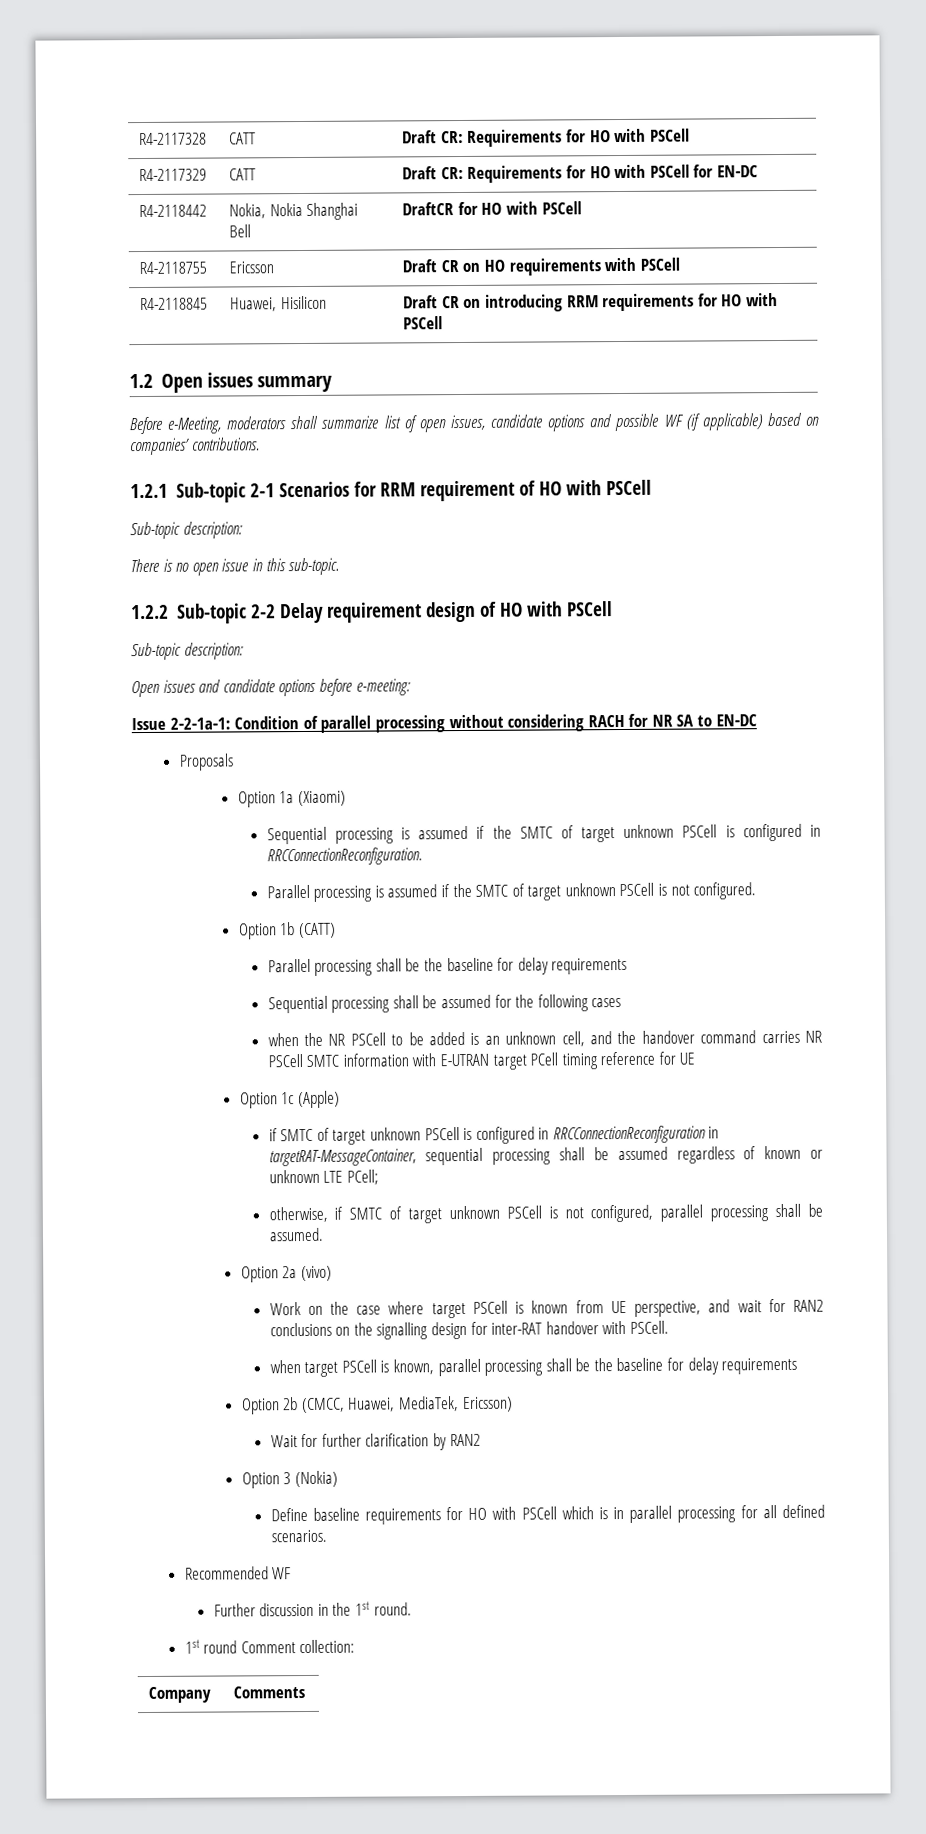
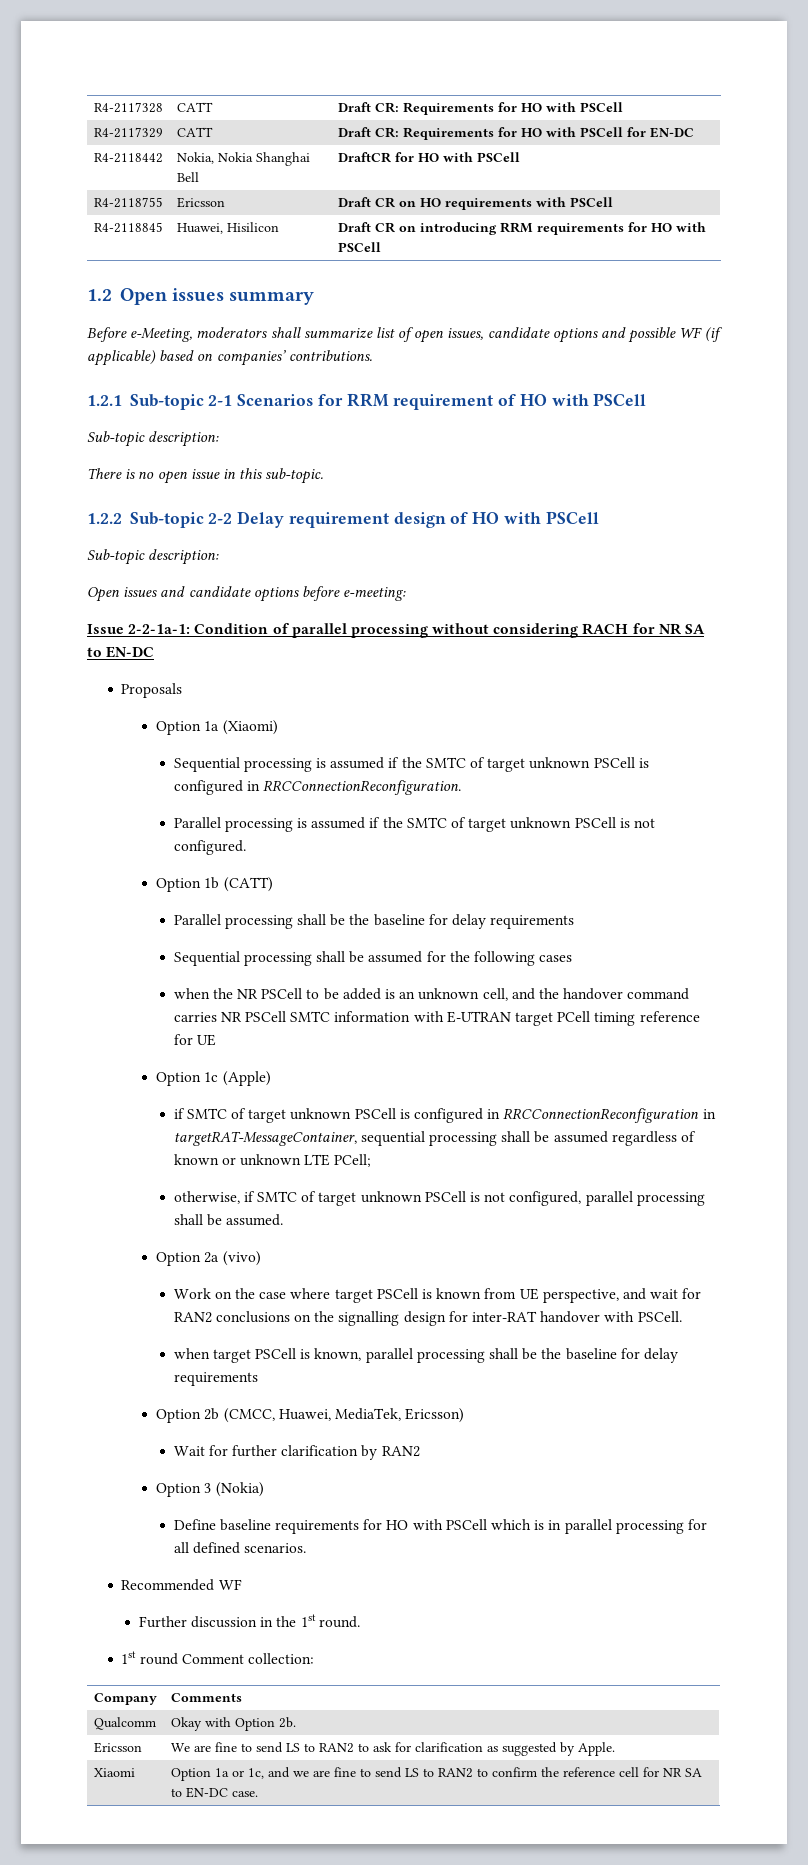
(306, 1692) none -> [93,1717,156,1730] [170,1717,296,1731] [93,1742,142,1753] [170,1742,615,1756] [93,1768,135,1777] [170,1767,702,1781] [170,1787,258,1798] // Qualcomm | Okay with Option 2b. // Ericsson | We are fine to send LS to RAN2 to ask for clarification as suggested by Apple. // Xiaomi | Option 1a or 1c, and we are fine to send LS to RAN2 to confirm the reference cell for NR SA to EN-DC case.

